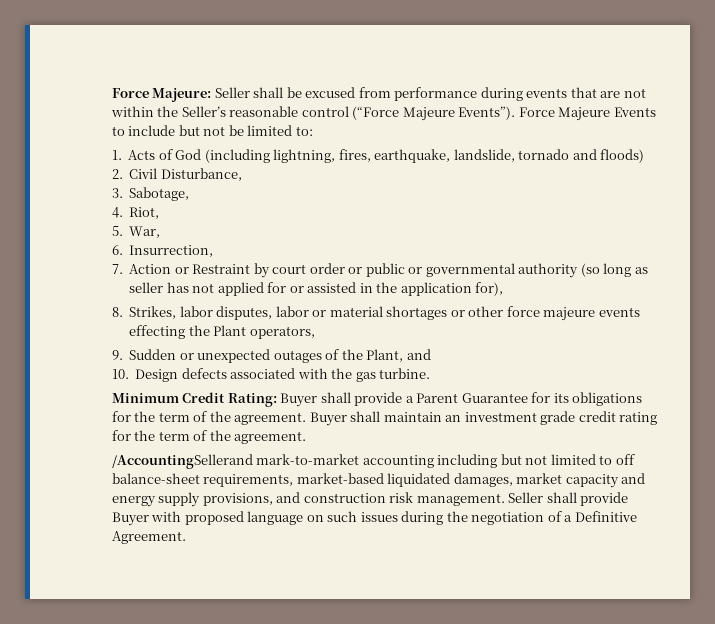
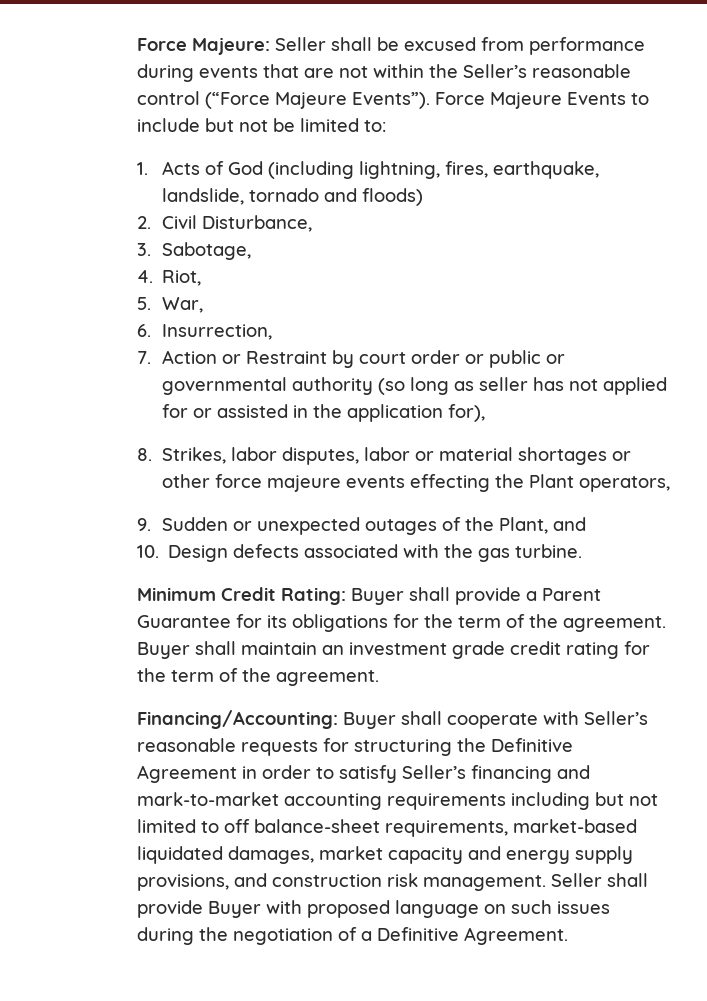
[111,454,253,469] /AccountingSellerand -> [136,710,648,729] [136,738,573,756] [136,765,590,783] Financing/Accounting: Buyer shall cooperate with Seller’s reasonable requests for structuring the Definitive Agreement in order to satisfy Seller’s financing and
(434, 461) none -> [386,793,506,810] requirements

